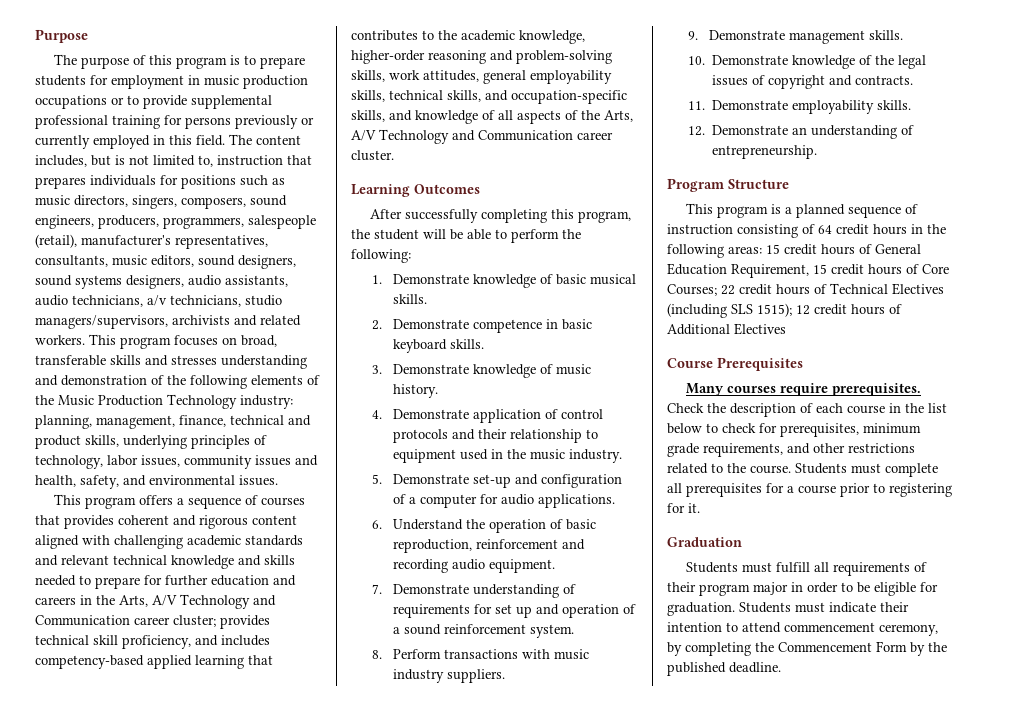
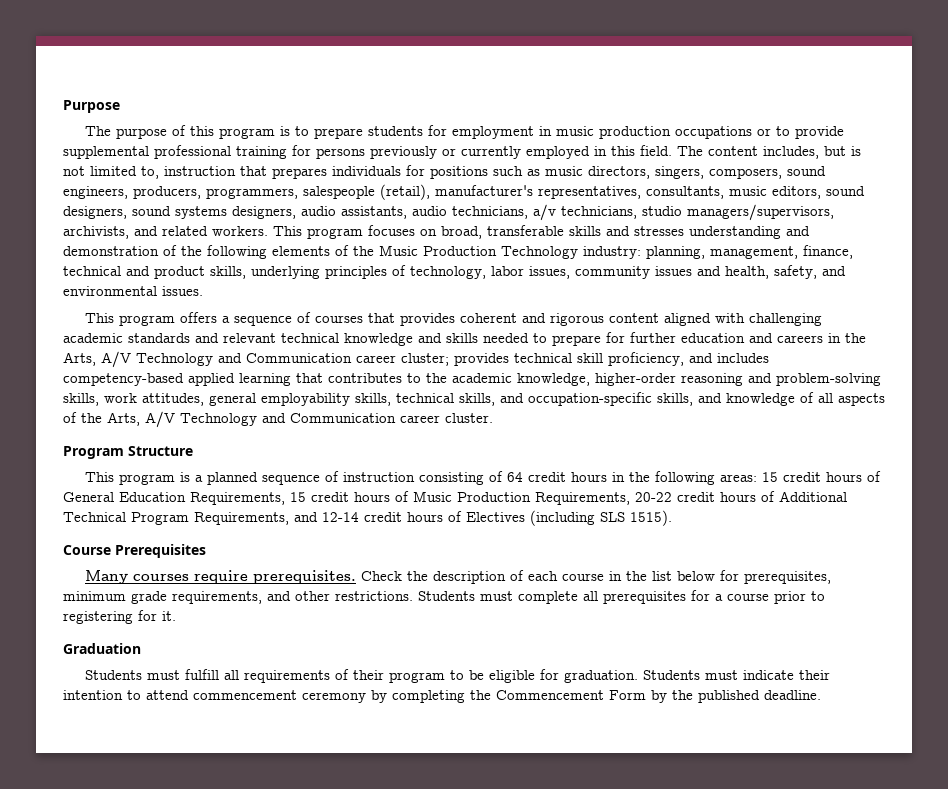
[172,315,230,325] archivists -> [63,226,129,239] archivists,
[351,184,480,197] [370,209,632,223] [351,229,581,243] [351,249,411,263] [371,274,636,288] [392,294,427,304] [371,319,592,333] [392,339,484,353] [371,364,591,378] [392,384,438,398] [371,409,603,423] [392,429,598,443] [392,449,622,463] [371,474,622,488] [392,494,615,508] [371,519,596,533] [392,539,585,553] [392,559,555,573] [371,584,576,598] [392,604,636,618] [392,624,574,638] [371,649,589,660] [392,669,505,683] [687,30,903,44] [687,55,927,69] [712,75,914,89] [687,100,912,114] [687,125,915,139] [712,145,818,159] // Learning Outcomes // After successfully completing this program, the student will be able to perform the following: // 1. Demonstrate knowledge of basic musical skills. // 2. Demonstrate competence in basic keyboard skills. // 3. Demonstrate knowledge of music history. // 4. Demonstrate application of control protocols and their relationship to equipment used in the music industry. // 5. Demonstrate set-up and configuration of a computer for audio applications. // 6. Understand the operation of basic reproduction, reinforcement and recording audio equipment. // 7. Demonstrate understanding of requirements for set up and operation of a sound reinforcement system. // 8. Perform transactions with music industry suppliers. // 9. Demonstrate management skills. // 10. Demonstrate knowledge of the legal issues of copyright and contracts. // 11. Demonstrate employability skills. // 12. Demonstrate an understanding of entrepreneurship. -> (493, 418) none
[731,264,949,278] [667,283,944,296] [667,303,902,318] [667,323,786,335] Requirement, 15 credit hours of Core Courses; 22 credit hours of Technical Electives (including SLS 1515); 12 credit hours of Additional Electives -> [190,491,847,505] [63,510,672,526] Requirements, 15 credit hours of Music Production Requirements, 20-22 credit hours of Additional Technical Program Requirements, and 12-14 credit hours of Electives (including SLS 1515).
[706,423,756,433] to check -> (716, 576) none
[848,443,915,453] [667,463,791,474] restrictions related to the course. -> [335,591,413,601] restrictions.
[753,582,838,595] major in order -> (446, 677) none
[879,624,938,636] ceremony, -> [302,692,366,703] ceremony

